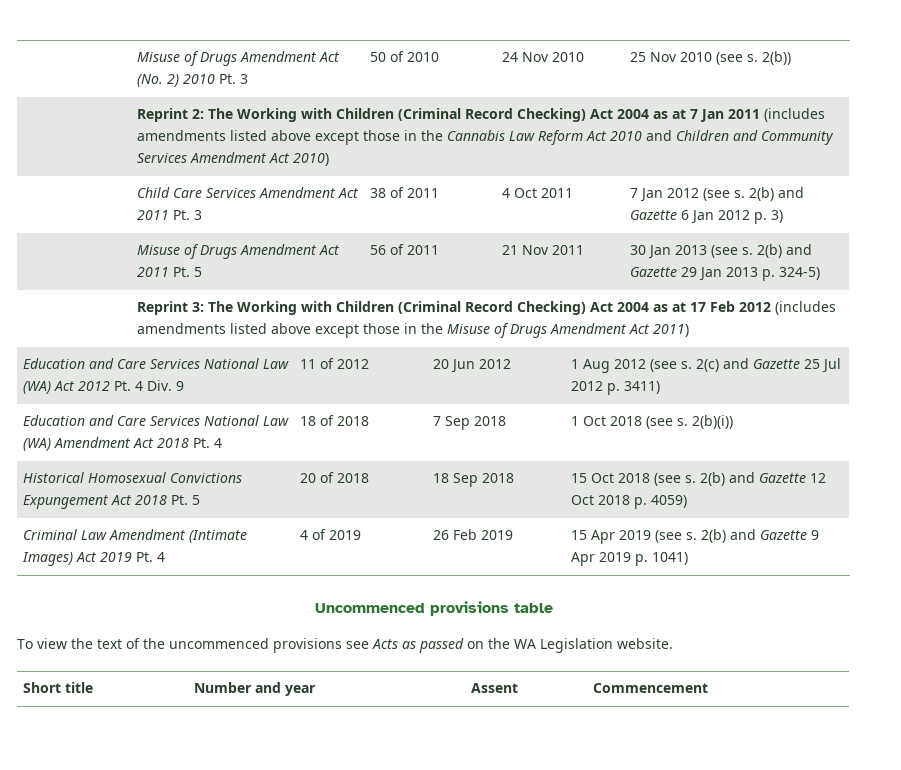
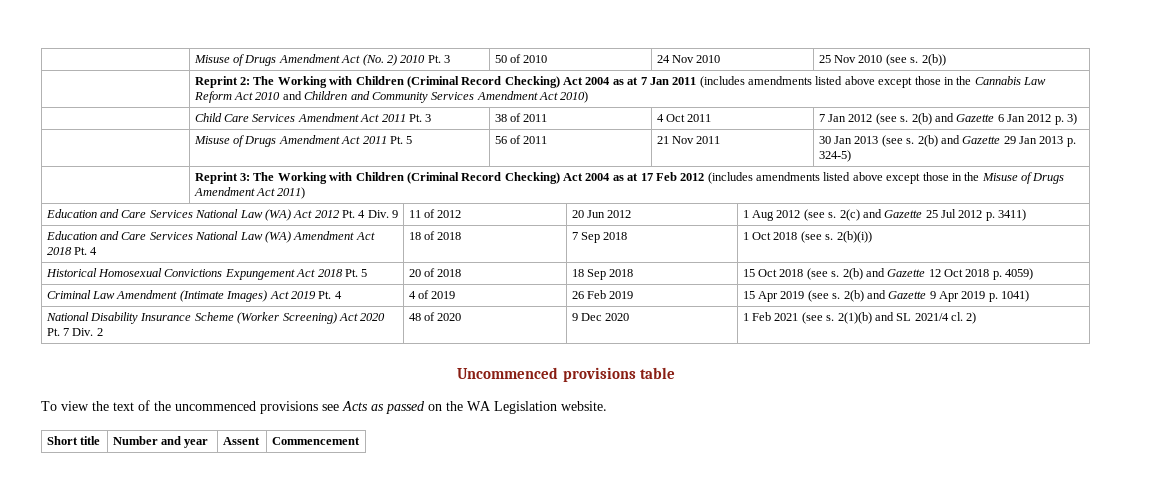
(688, 558) none -> [45,312,386,324] [46,328,103,336] [408,312,462,321] [571,313,630,321] [742,312,977,324] // National Disability Insurance Scheme (Worker Screening) Act 2020 Pt. 7 Div. 2 | 48 of 2020 | 9 Dec 2020 | 1 Feb 2021 (see s. 2(1)(b) and SL 2021/4 cl. 2)

